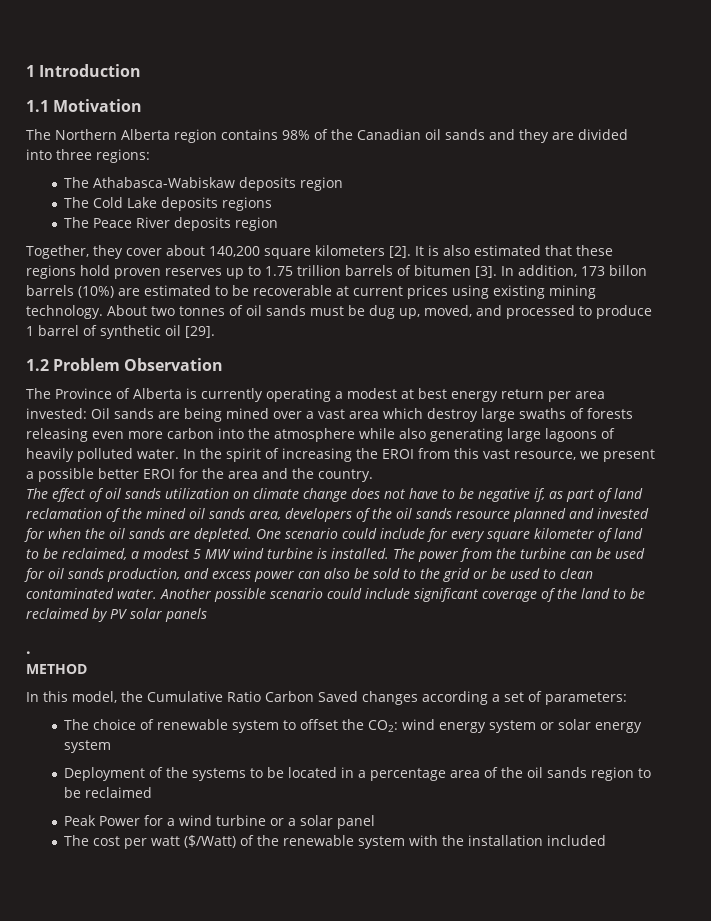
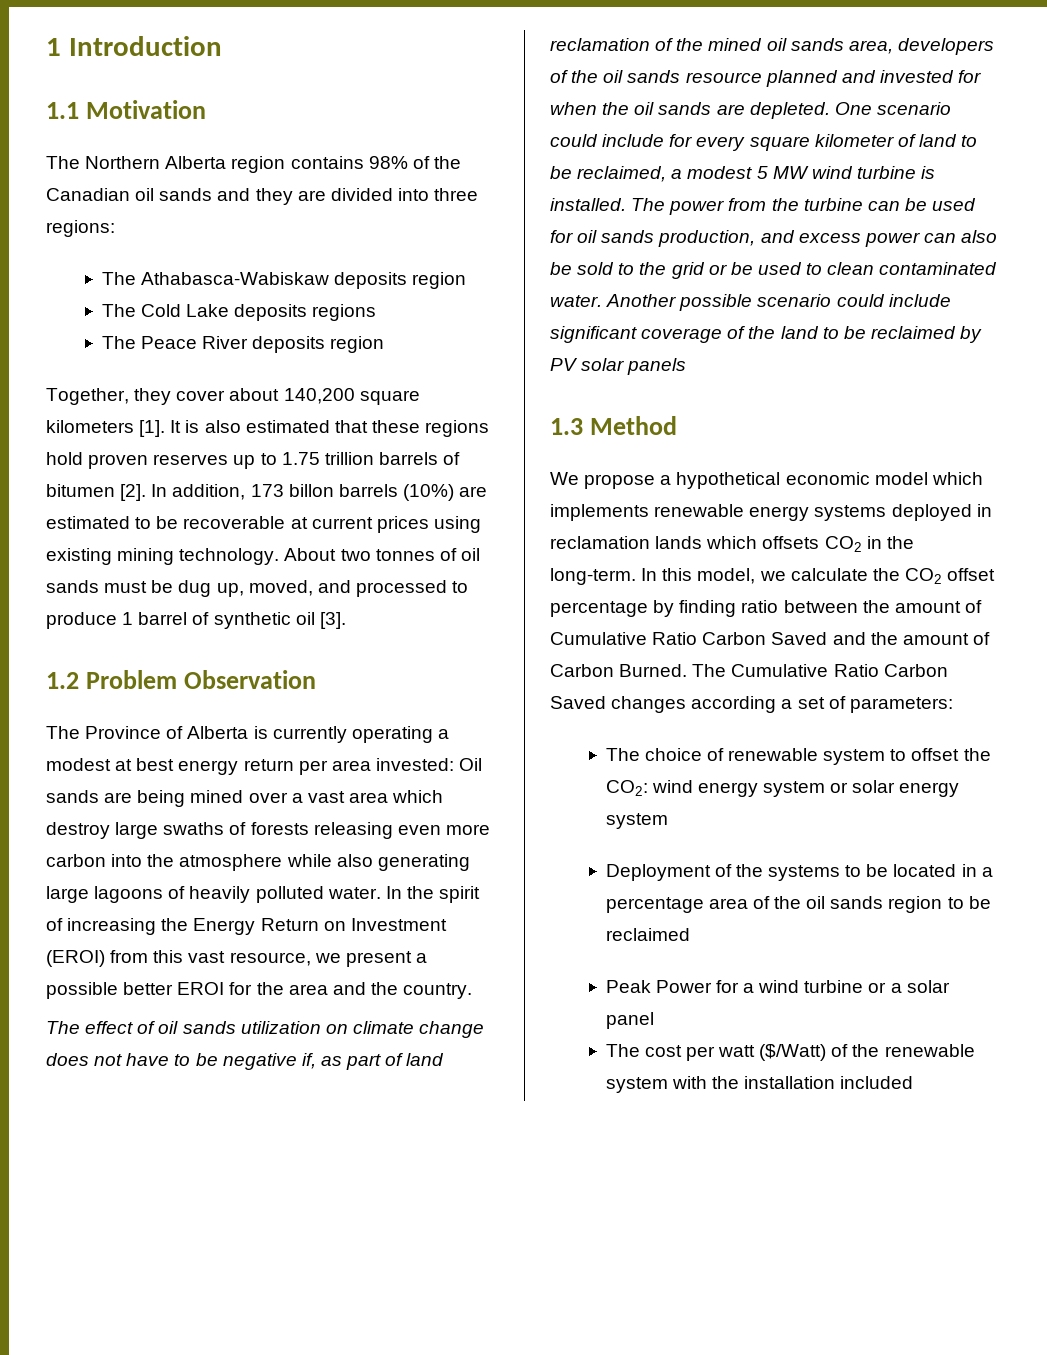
[388,246,411,258] [2]. -> [139,420,166,437] [1].
[475,266,497,278] [3]. -> [120,484,147,501] [2].
[185,326,215,338] [29]. -> [319,612,346,629] [3].
[382,449,414,459] EROI -> [193,918,447,935] [46,950,105,967] Energy Return on Investment (EROI)
[26,651,31,654] [26,664,87,674] [26,691,143,703] . // METHOD // In this model, the -> [550,416,677,435] [550,472,983,489] [550,504,992,521] [550,536,914,552] [550,568,996,585] [550,600,982,617] [550,632,990,645] [550,664,727,677] 1.3 Method // We propose a hypothetical economic model which implements renewable energy systems deployed in reclamation lands which offsets CO2 in the long-term. In this model, we calculate the CO2 offset percentage by finding ratio between the amount of Cumulative Ratio Carbon Saved and the amount of Carbon Burned. The

